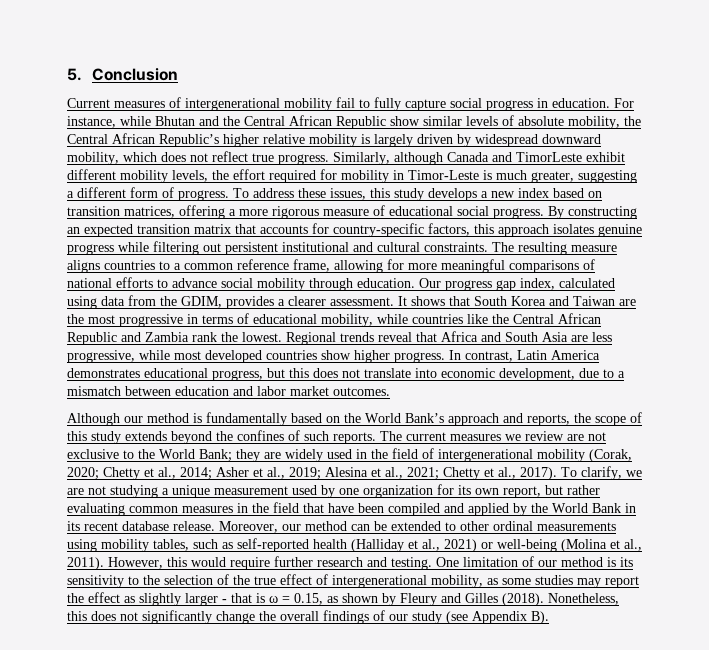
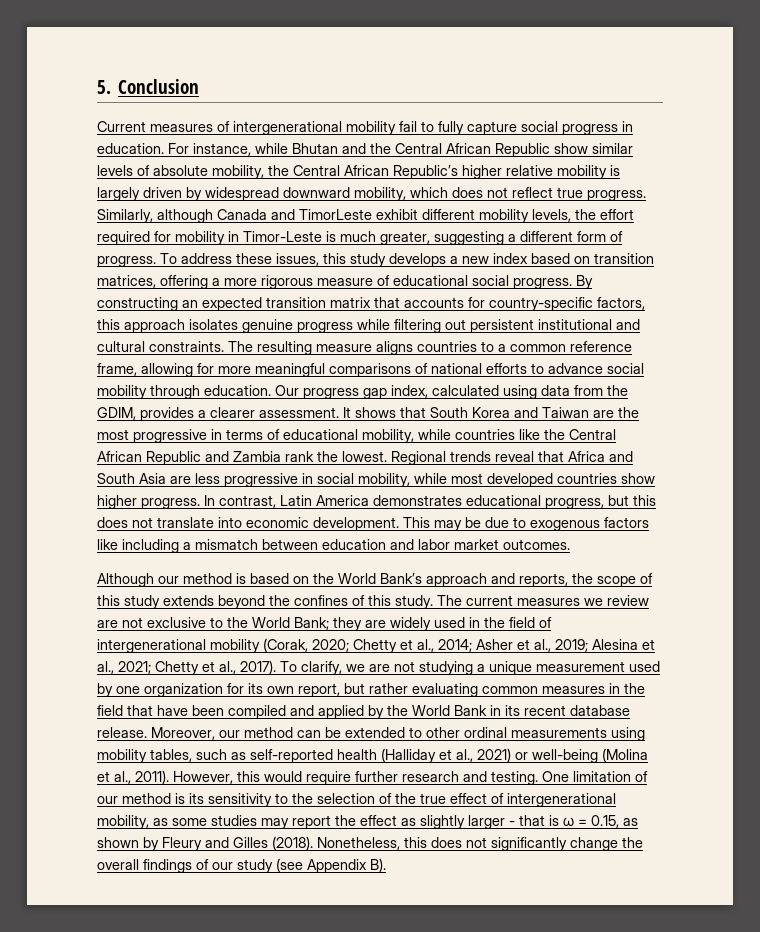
[67,350,135,363] progressive, -> [224,473,410,487] progressive in social mobility,
[499,368,614,381] development, due to -> [313,517,649,531] [97,539,179,553] development. This may be due to exogenous factors like including
[206,412,287,426] fundamentally -> (246, 578) none
[304,431,376,444] such reports. -> [368,595,433,609] this study.

